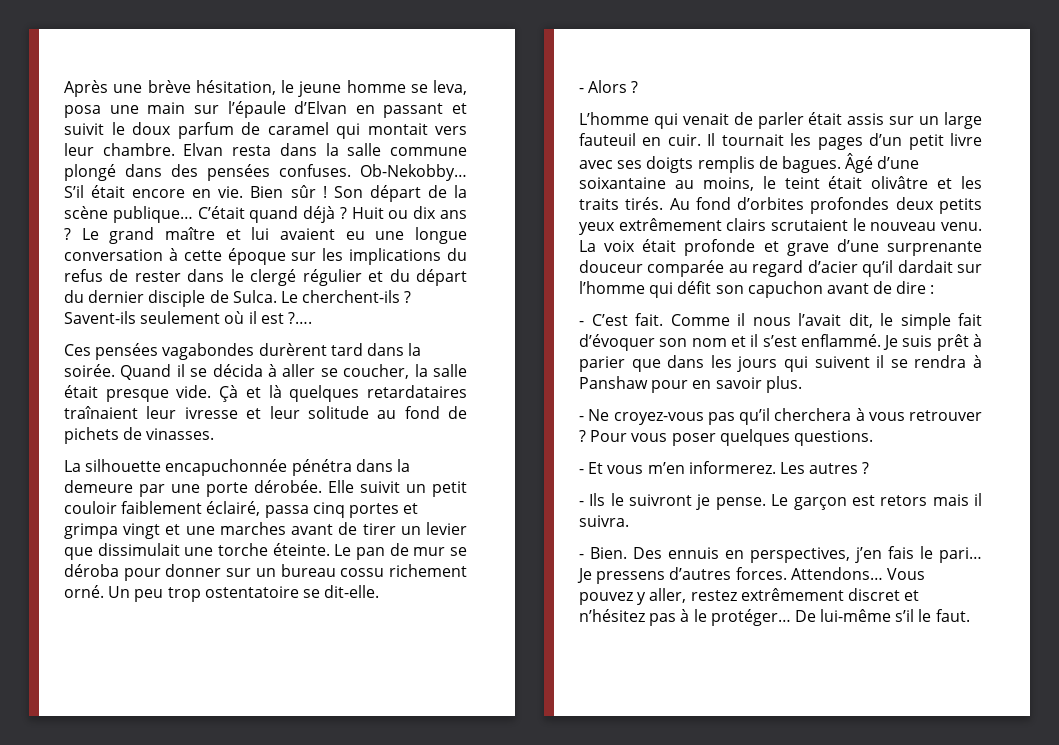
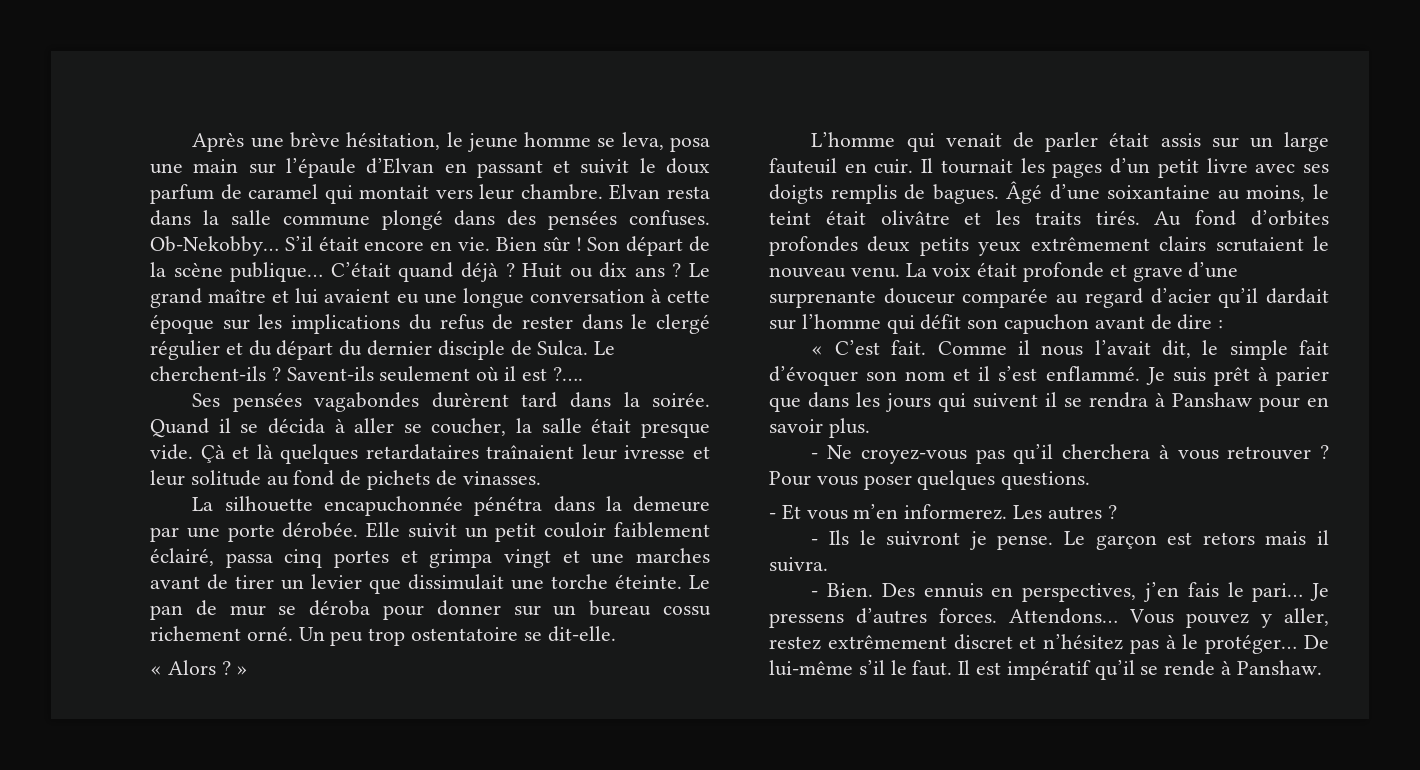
[64,344,91,356] Ces -> [192,393,221,407] Ses
[579,88,584,93] - -> [150,666,162,675] «
(639, 87) none -> [236,666,249,675] »
[579,321,584,326] - -> [811,346,824,355] «
(970, 615) none -> [958,660,1322,680] Il est impératif qu’il se rende à Panshaw.

